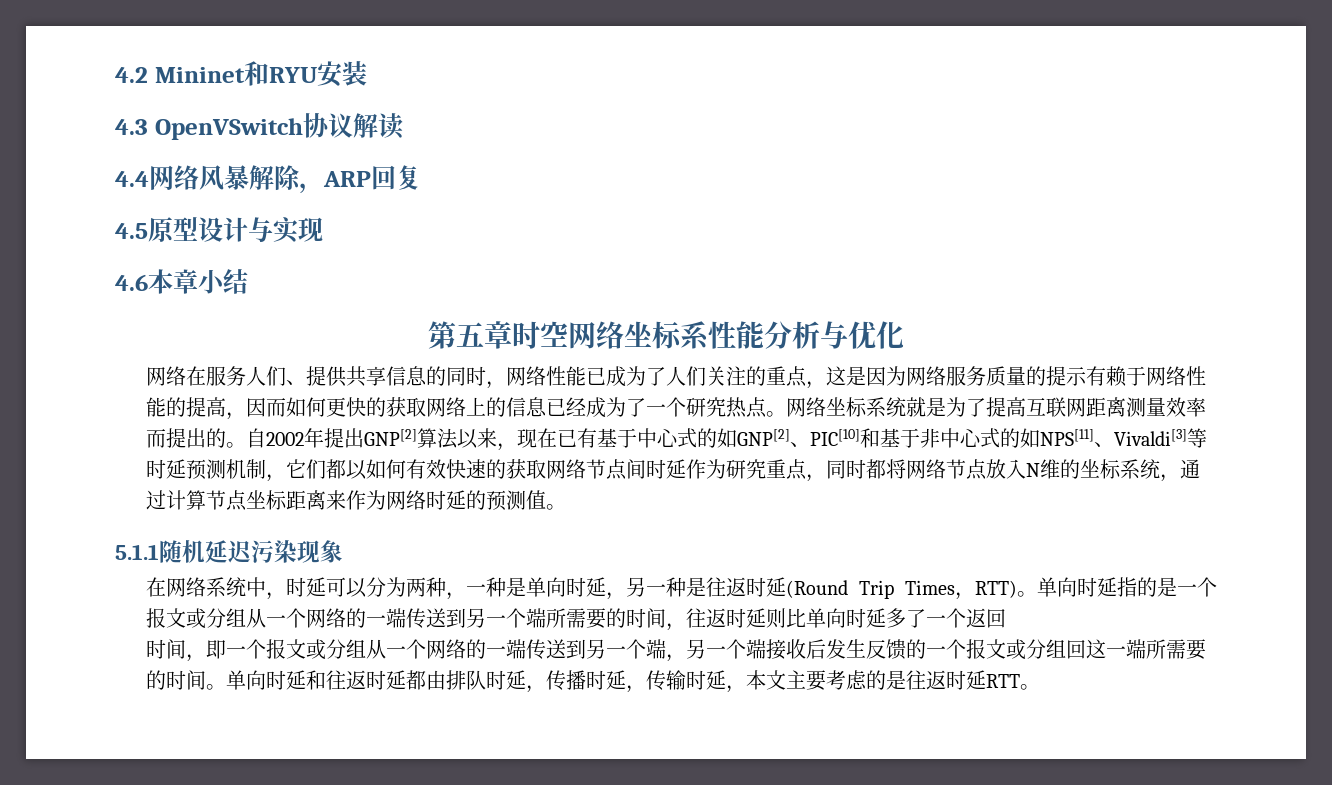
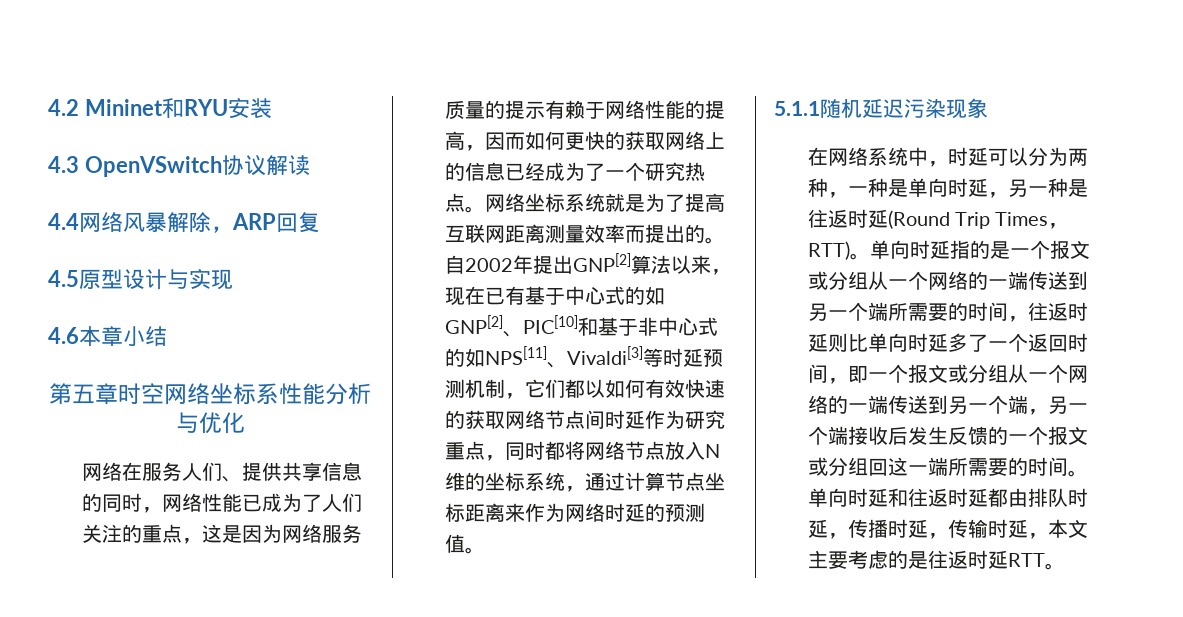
(1006, 618) // -> (1068, 343) none

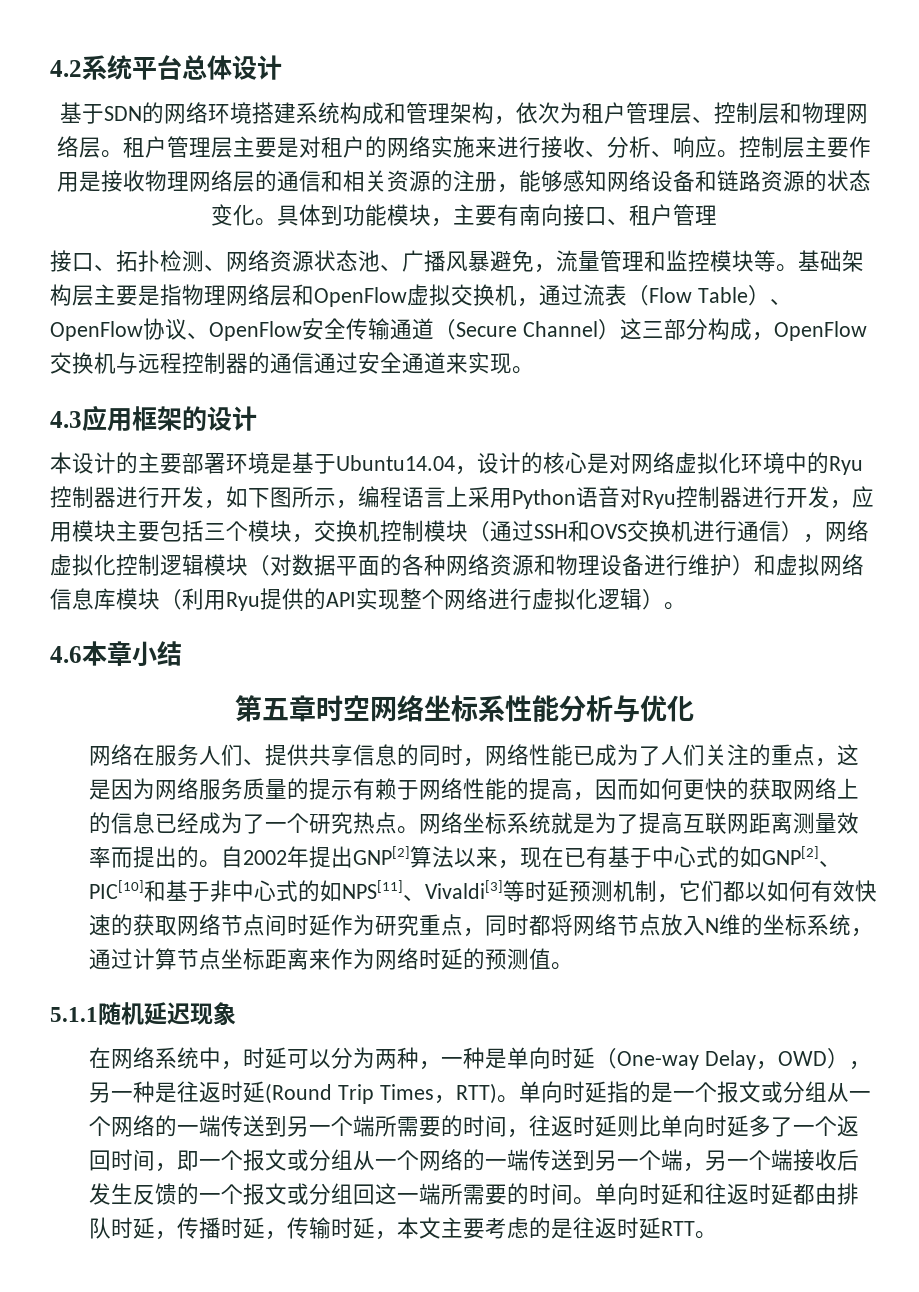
[84,98,272,119] [48,155,310,177] [48,212,320,233] [48,269,233,290] Mininet和RYU安装 // 4.3 OpenVSwitch协议解读 // 4.4网络风暴解除，ARP回复 // 4.5原型设计与实现 -> [82,55,282,80] [60,102,868,125] [57,136,871,158] [57,170,871,193] [211,204,717,227] [50,250,864,273] [50,284,792,307] [50,318,867,341] [50,352,534,374] [50,405,257,432] [50,452,863,475] [50,486,874,509] [50,520,869,543] [50,554,864,576] [50,588,686,611] 系统平台总体设计 // 基于SDN的网络环境搭建系统构成和管理架构，依次为租户管理层、控制层和物理网络层。租户管理层主要是对租户的网络实施来进行接收、分析、响应。控制层主要作用是接收物理网络层的通信和相关资源的注册，能够感知网络设备和链路资源的状态变化。具体到功能模块，主要有南向接口、租户管理 // 接口、拓扑检测、网络资源状态池、广播风暴避免，流量管理和监控模块等。基础架构层主要是指物理网络层和OpenFlow虚拟交换机，通过流表（Flow Table）、OpenFlow协议、OpenFlow安全传输通道（Secure Channel）这三部分构成，OpenFlow交换机与远程控制器的通信通过安全通道来实现。 // 4.3应用框架的设计 // 本设计的主要部署环境是基于Ubuntu14.04，设计的核心是对网络虚拟化环境中的Ryu控制器进行开发，如下图所示，编程语言上采用Python语音对Ryu控制器进行开发，应用模块主要包括三个模块，交换机控制模块（通过SSH和OVS交换机进行通信），网络虚拟化控制逻辑模块（对数据平面的各种网络资源和物理设备进行维护）和虚拟网络信息库模块（利用Ryu提供的API实现整个网络进行虚拟化逻辑）。
[904,98,946,118] 污染 -> (190, 1013) none
(988, 187) none -> [595,1048,850,1070] （One-way Delay，OWD）

